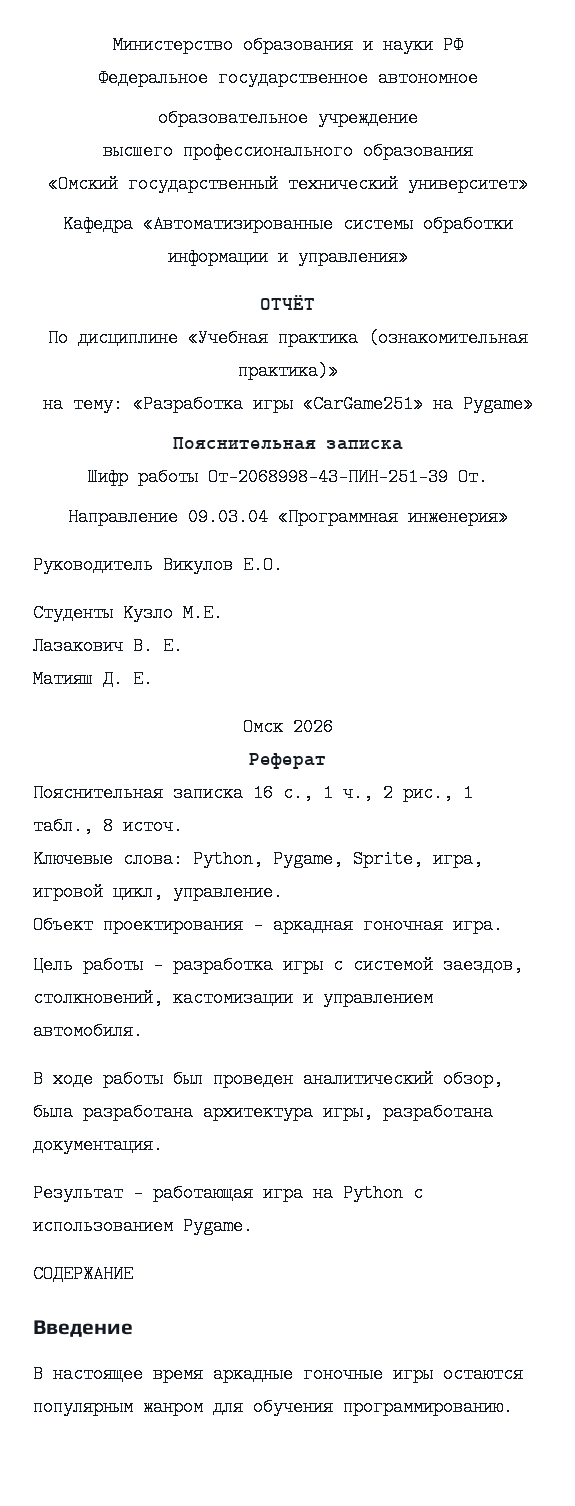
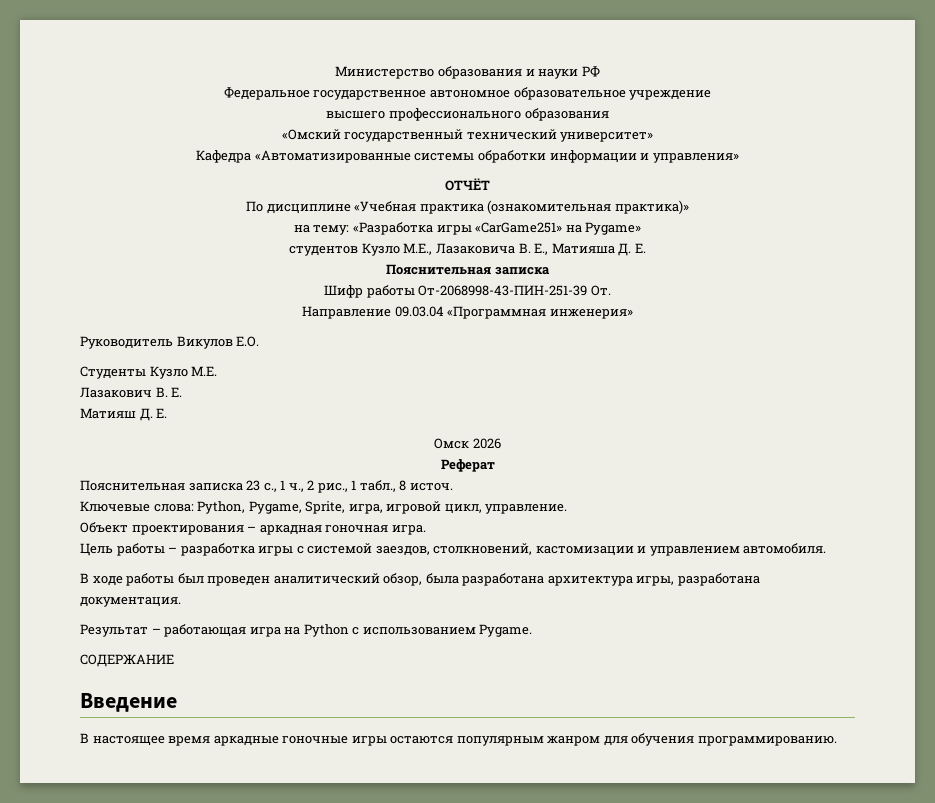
(478, 78) // -> (510, 94) none
(533, 404) none -> [289,243,646,256] // студентов Кузло М.Е., Лазаковича В. Е., Матияша Д. Е.
[253,784,273,802] 16 -> [246,480,261,491] 23

